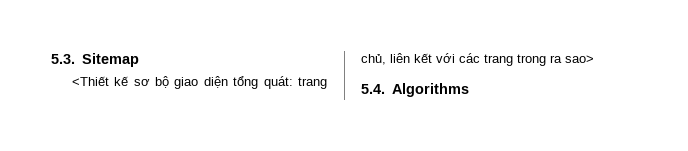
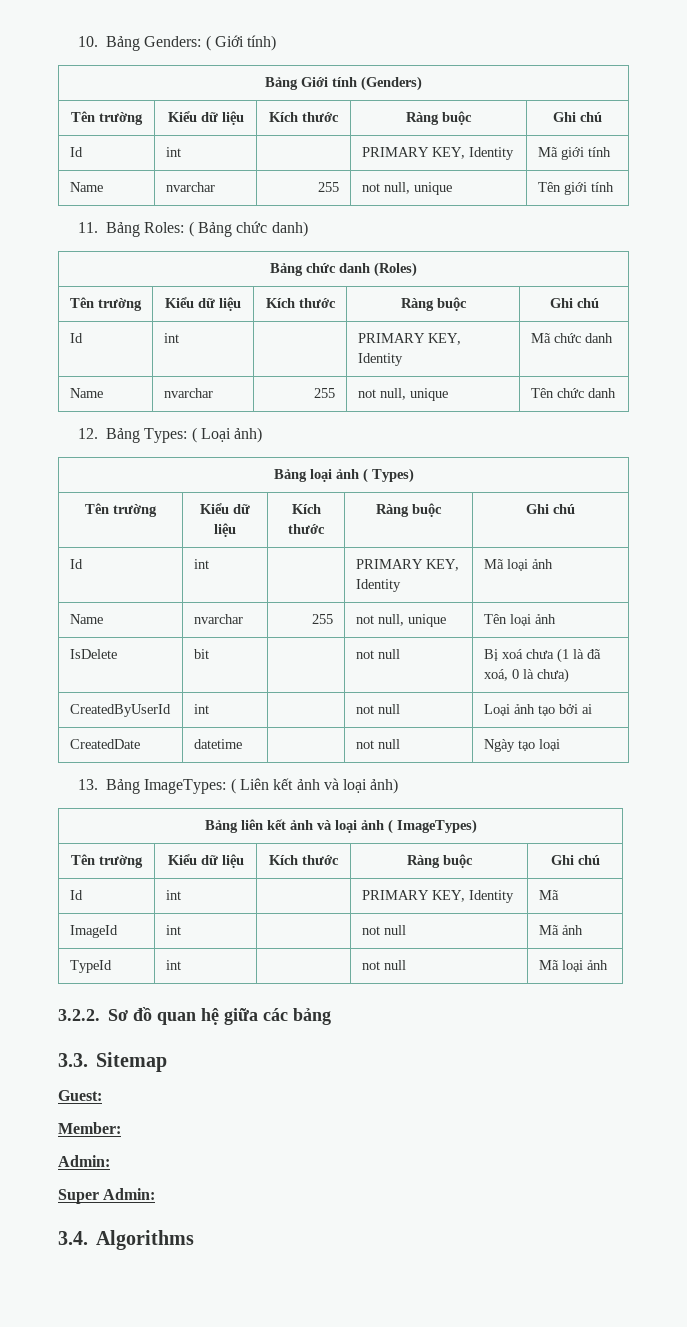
[51,53,139,67] [71,76,328,89] [361,53,594,66] [361,84,385,94] 5.3. Sitemap // <Thiết kế sơ bộ giao diện tổng quát: trang chủ, liên kết với các trang trong ra sao> // 5.4. -> [77,35,277,51] [265,76,422,91] [71,111,143,125] [167,111,244,125] [269,112,339,122] [406,111,472,125] [553,112,602,122] [69,147,83,157] [165,147,181,157] [361,147,514,160] [537,147,611,160] [69,182,103,192] [165,182,215,192] [318,182,340,192] [361,182,452,195] [537,182,614,195] [77,221,308,237] [270,262,417,277] [70,297,142,311] [165,297,241,311] [265,298,336,308] [400,297,467,311] [549,298,599,308] [69,333,83,343] [163,333,179,343] [357,333,461,345] [357,353,403,366] [530,333,613,343] [69,388,103,398] [163,388,213,398] [314,388,336,398] [357,388,448,401] [530,388,616,398] [77,427,263,443] [273,468,414,483] [85,503,157,517] [200,503,250,514] [214,523,236,537] [291,504,321,514] [288,524,325,534] [376,503,442,517] [526,504,575,514] [69,559,83,569] [193,559,209,569] [355,559,459,571] [355,579,401,592] [483,559,553,571] [69,614,103,624] [193,614,243,624] [312,614,334,624] [355,614,446,627] [483,614,556,626] [69,649,117,659] [193,649,209,659] [355,649,400,659] [483,648,601,663] [483,668,569,683] [69,704,171,717] [193,704,209,714] [355,704,400,714] [483,704,592,716] [69,739,140,749] [193,739,242,749] [355,739,400,749] [483,739,560,752] [77,778,399,794] [204,819,477,834] [71,854,143,868] [167,854,244,868] [269,855,339,865] [406,854,473,868] [550,855,600,865] [69,890,83,900] [165,890,181,900] [361,890,514,903] [538,890,559,900] [69,925,118,938] [165,925,181,935] [361,925,406,935] [538,925,583,935] [69,960,112,973] [165,960,181,970] [361,960,406,970] [538,960,608,972] [58,1007,331,1025] [58,1052,167,1072] [58,1090,102,1101] [58,1122,121,1134] [58,1155,110,1167] [58,1188,156,1204] [58,1231,88,1245] 10. Bảng Genders: ( Giới tính) // Bảng Giới tính (Genders) // Tên trường | Kiểu dữ liệu | Kích thước | Ràng buộc | Ghi chú // Id | int | | PRIMARY KEY, Identity | Mã giới tính // Name | nvarchar | 255 | not null, unique | Tên giới tính // 11. Bảng Roles: ( Bảng chức danh) // Bảng chức danh (Roles) // Tên trường | Kiểu dữ liệu | Kích thước | Ràng buộc | Ghi chú // Id | int | | PRIMARY KEY, Identity | Mã chức danh // Name | nvarchar | 255 | not null, unique | Tên chức danh // 12. Bảng Types: ( Loại ảnh) // Bảng loại ảnh ( Types) // Tên trường | Kiểu dữ liệu | Kích thước | Ràng buộc | Ghi chú // Id | int | | PRIMARY KEY, Identity | Mã loại ảnh // Name | nvarchar | 255 | not null, unique | Tên loại ảnh // IsDelete | bit | | not null | Bị xoá chưa (1 là đã xoá, 0 là chưa) // CreatedByUserId | int | | not null | Loại ảnh tạo bởi ai // CreatedDate | datetime | | not null | Ngày tạo loại // 13. Bảng ImageTypes: ( Liên kết ảnh và loại ảnh) // Bảng liên kết ảnh và loại ảnh ( ImageTypes) // Tên trường | Kiểu dữ liệu | Kích thước | Ràng buộc | Ghi chú // Id | int | | PRIMARY KEY, Identity | Mã // ImageId | int | | not null | Mã ảnh // TypeId | int | | not null | Mã loại ảnh // 3.2.2. Sơ đồ quan hệ giữa các bảng // 3.3. Sitemap // Guest: // Member: // Admin: // Super Admin: // 3.4.

